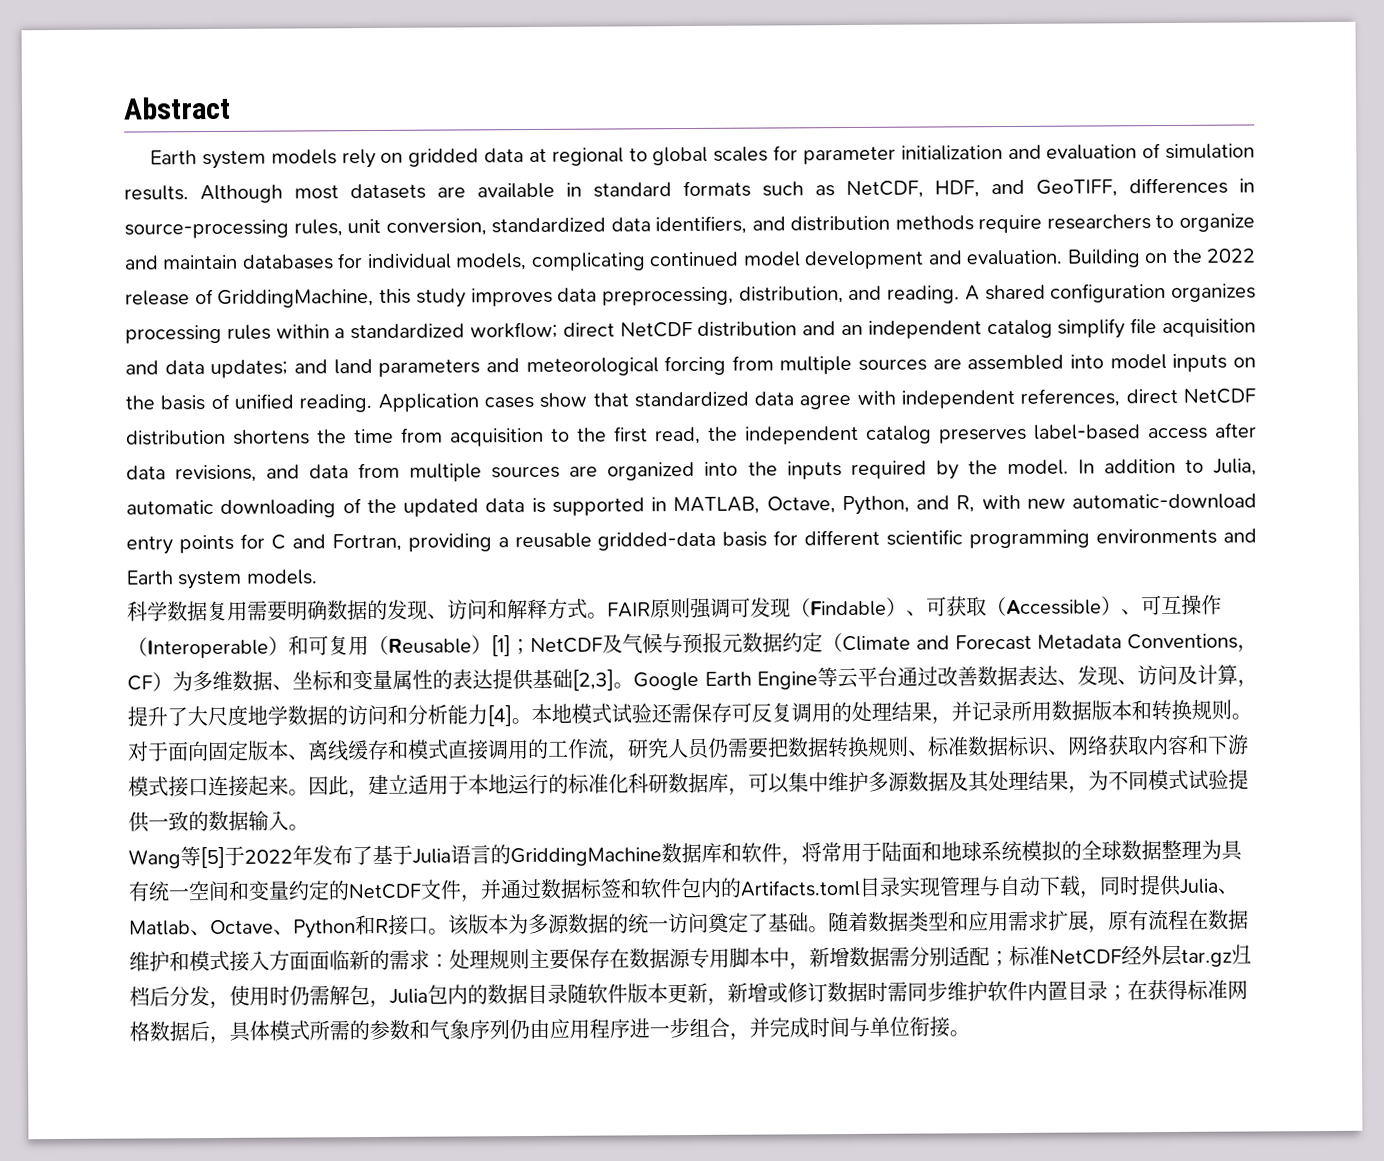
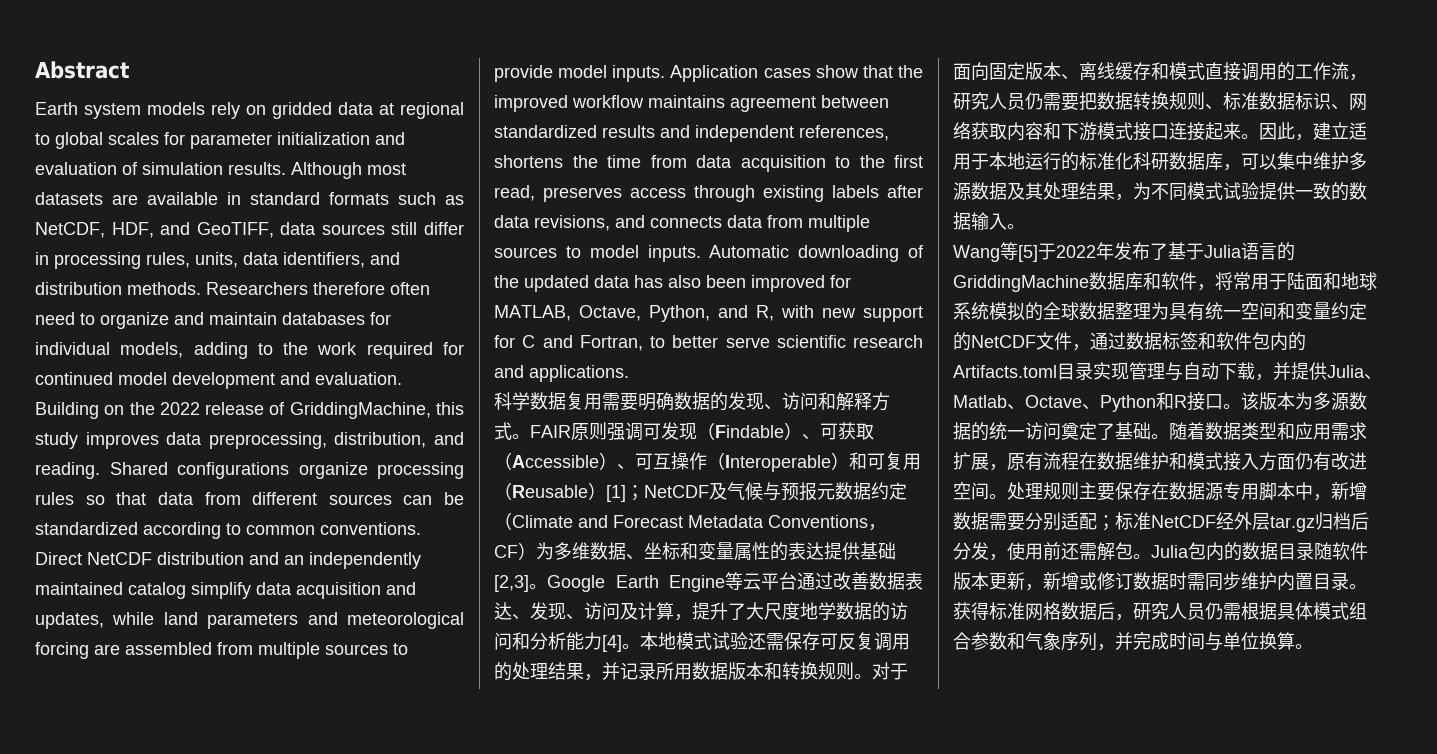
[1129,177,1255,195] [124,214,1151,239] differences in source-processing rules, unit conversion, standardized data identifiers, and distribution methods require researchers -> [280,222,464,235] [35,252,400,269] [35,282,430,295] [35,312,75,325] data sources still differ in processing rules, units, data identifiers, and distribution methods. Researchers therefore often need
[530,252,646,272] complicating -> [193,342,464,359] adding to the work required for
[964,283,1256,303] [125,321,615,344] A shared configuration organizes processing rules within a standardized workflow; direct -> [109,462,464,479] [35,492,464,505] [35,522,421,539] [35,552,82,565] Shared configurations organize processing rules so that data from different sources can be standardized according to common conventions. Direct
[867,320,982,339] independent -> [309,552,421,569] [35,582,123,595] independently maintained
[1130,318,1158,335] file -> [256,582,292,595] data
[164,359,328,379] data updates; and -> [35,612,155,629] updates, while
[731,353,1256,375] [125,388,1256,413] [126,429,226,446] from multiple sources are assembled into model inputs on the basis of unified reading. Application cases show that standardized data agree with independent references, direct NetCDF distribution -> [94,642,408,659] [494,65,924,82] [494,95,889,112] [494,125,889,142] are assembled from multiple sources to provide model inputs. Application cases show that the improved workflow maintains agreement between standardized results and independent references,
(443, 435) none -> [696,155,732,168] data
[708,424,1208,445] the independent catalog preserves label-based access -> [543,185,879,202] preserves access through existing labels
(301, 471) none -> [650,216,722,228] connects
[569,458,1258,481] [126,500,214,515] are organized into the inputs required by the model. In addition to Julia, automatic -> [565,245,790,262] to model inputs. Automatic
[531,497,667,516] is supported in -> [634,275,851,292] has also been improved for
[1072,493,1257,510] [126,534,234,555] automatic-download entry points -> [863,306,923,322] support
[407,528,1257,552] [126,569,318,590] providing a reusable gridded-data basis for different scientific programming environments and Earth system models. -> [650,335,923,348] [494,365,629,382] to better serve scientific research and applications.
[480,879,501,900] 并 -> (1090, 347) none
[1099,875,1140,896] 同时 -> [1273,362,1291,380] 并
[309,949,450,971] 面临新的需求： -> [1295,452,1367,471] [953,482,1007,500] 仍有改进空间。
(910, 956) none -> [1007,513,1025,531] 要
[269,985,390,1009] 时仍需解包， -> [1043,542,1151,561] 前还需解包。
[987,980,1028,1002] 软件 -> (1277, 581) none
[1107,980,1148,1001] ；在 -> [1349,584,1367,589] 。
(230, 1040) none -> [1133,602,1277,620] 研究人员仍需根据
[309,1020,370,1041] 所需的 -> [1349,602,1367,620] [953,632,971,650] 组合
[509,1017,730,1040] 仍由应用程序进一步组合 -> (1097, 641) none
[909,1016,950,1038] 衔接 -> [1259,632,1295,650] 换算

